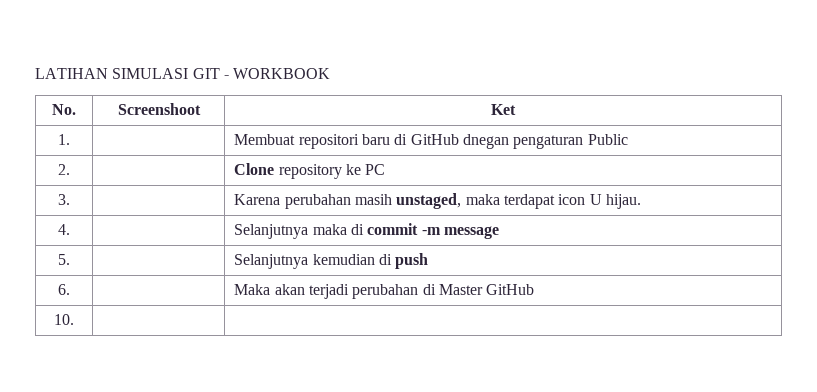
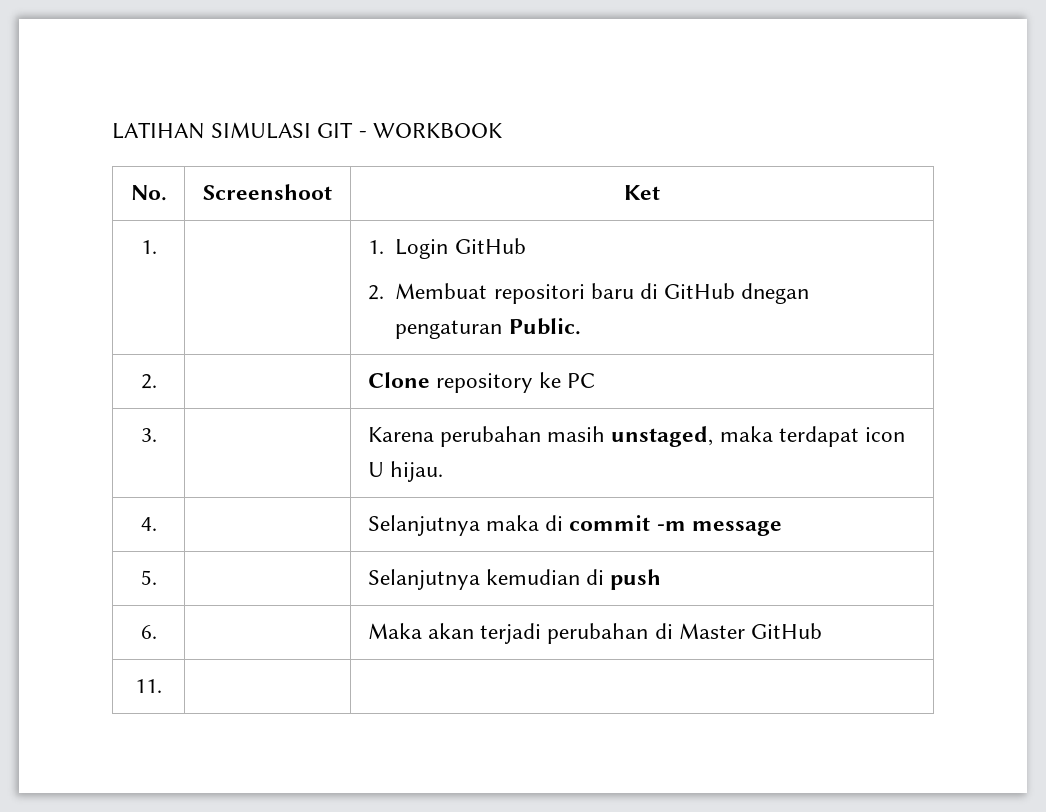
(70, 139) none -> [367,238,526,259] [367,285,384,300] 1. Login GitHub // 2.
[587,134,628,145] Public -> [508,318,581,335] Public.
[54,314,74,325] 10. -> [135,679,162,693] 11.

